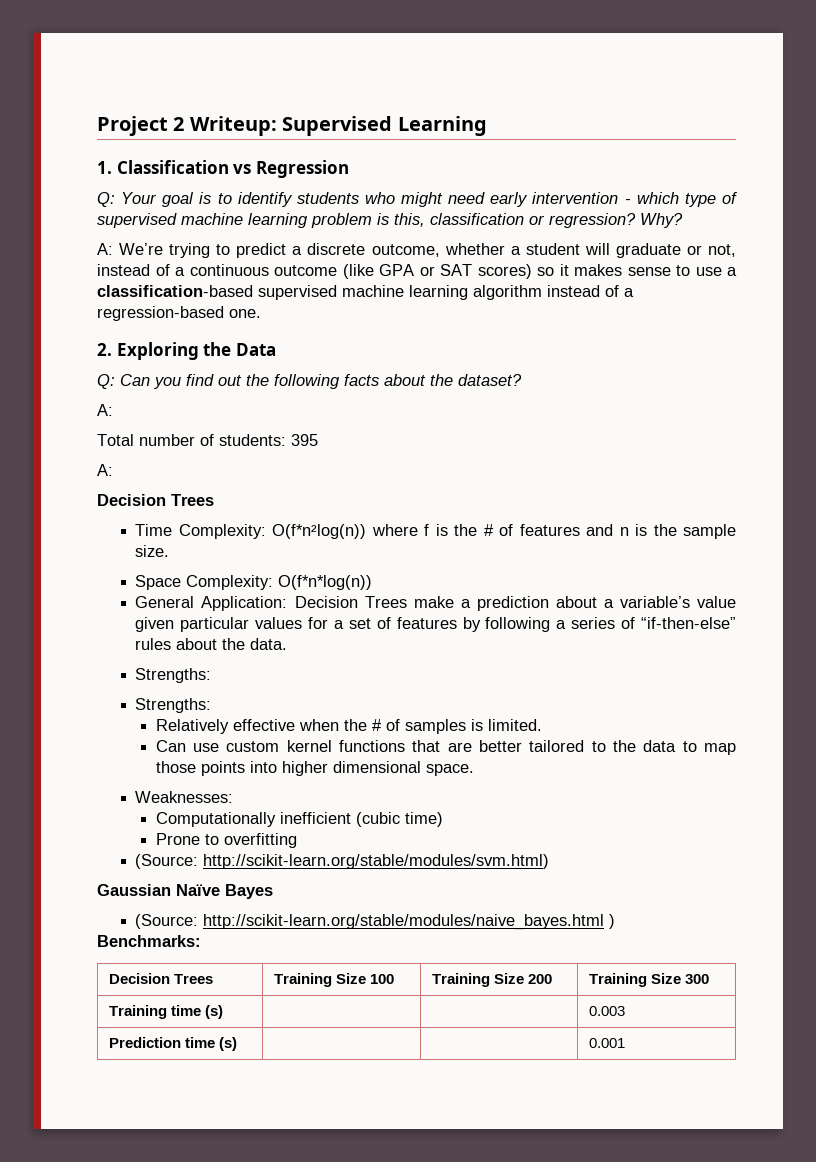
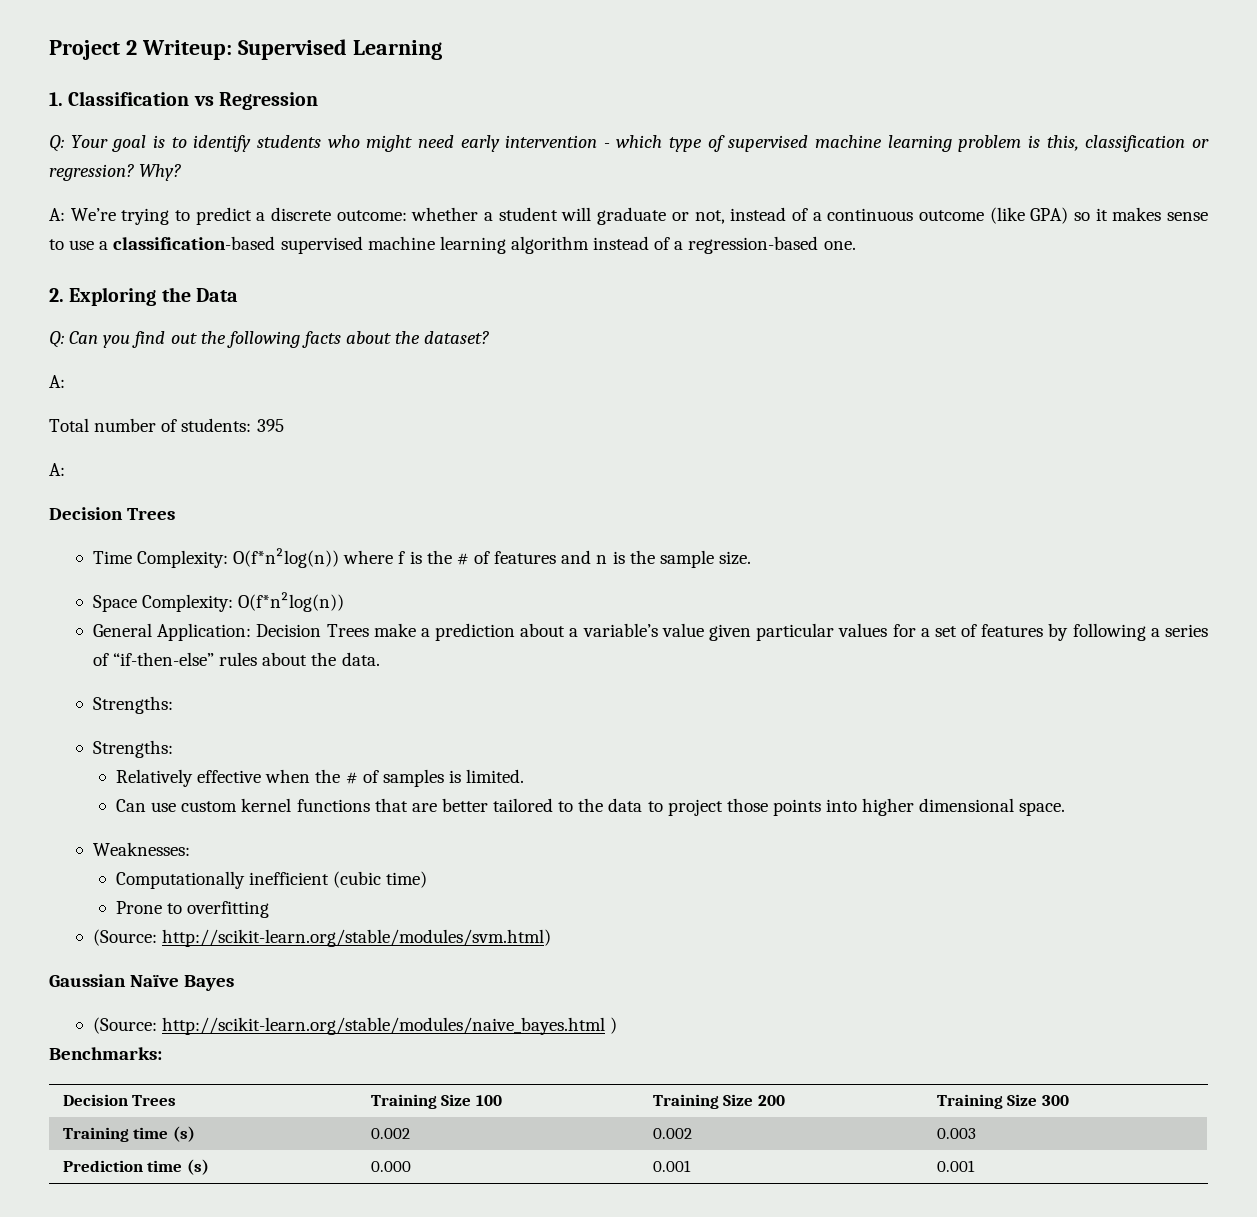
[371,244,440,257] outcome, -> [336,210,407,221] outcome:
[379,264,532,279] GPA or SAT scores) -> [1030,207,1069,224] GPA)
[278,575,373,590] O(f*n*log(n)) -> [238,592,345,612] O(f*n²log(n))
[704,743,736,755] map -> [667,799,723,816] project
(223, 1012) | -> [370,1128,410,1139] [652,1128,692,1139] 0.002 | 0.002
[588,1038,625,1048] | | 0.001 -> [370,1161,411,1172] [652,1160,691,1172] [936,1160,975,1172] 0.000 | 0.001 | 0.001

